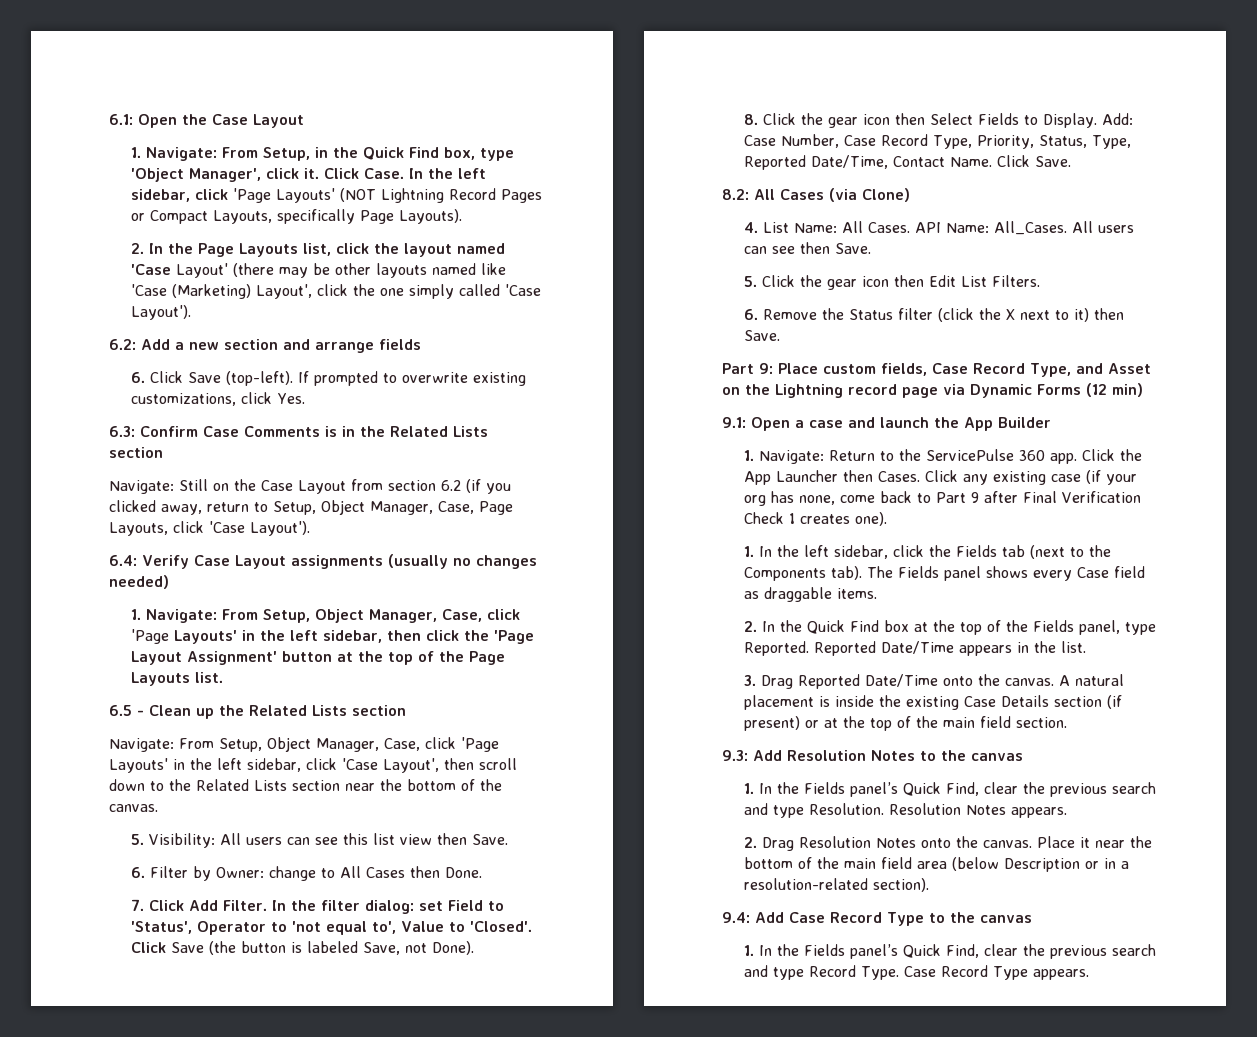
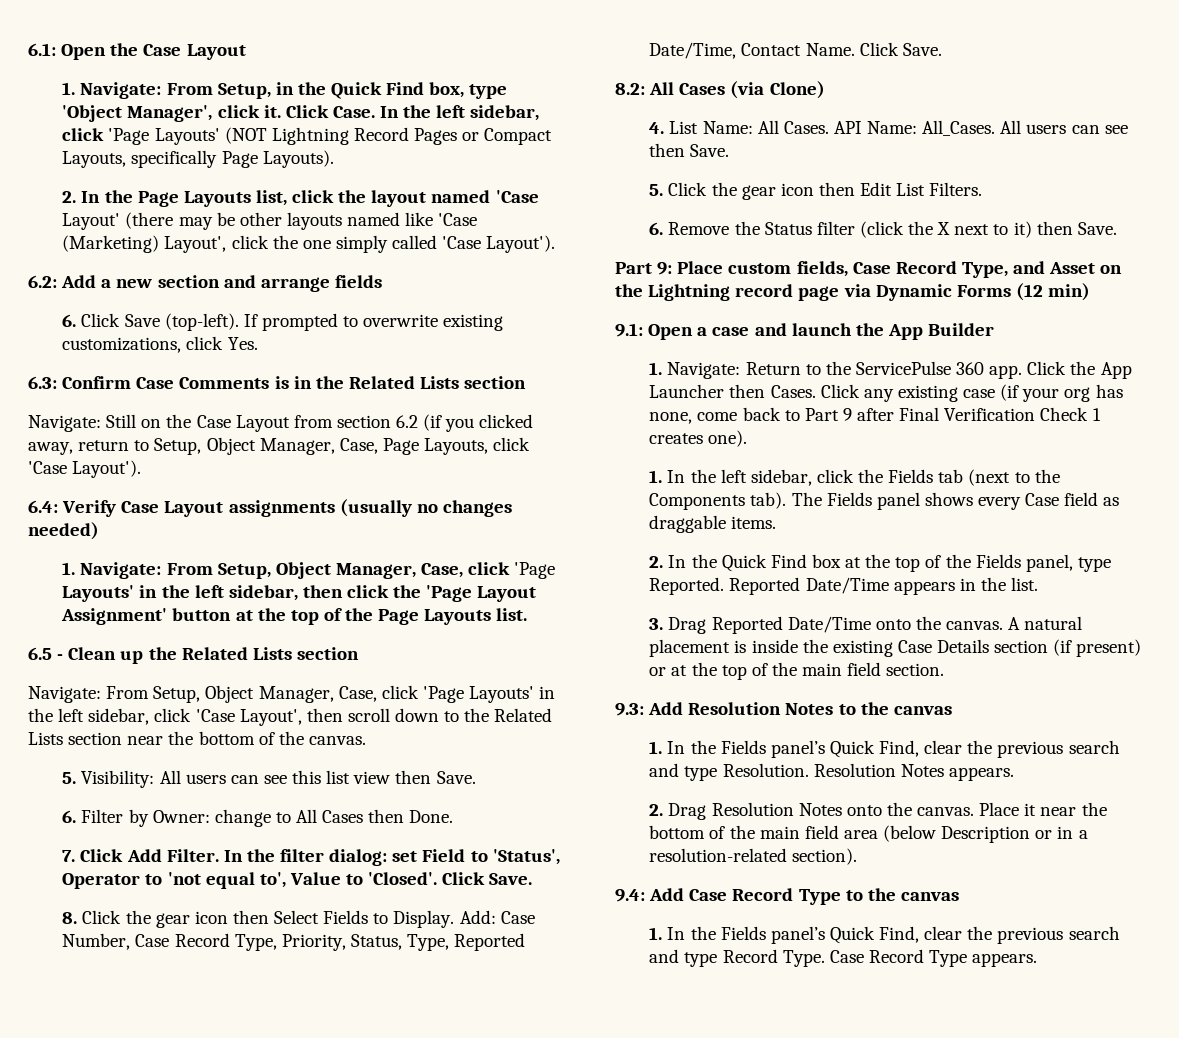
[171,941,475,955] Save (the button is labeled Save, not Done). -> [489,873,533,885] Save.

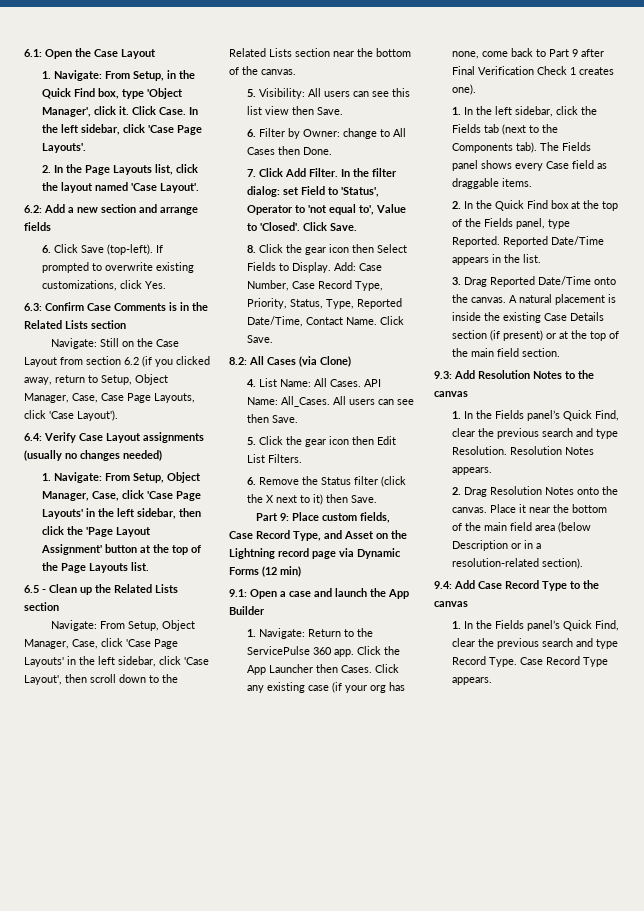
[108,127,553,145] [62,150,334,168] 'Page Layouts' (NOT Lightning Record Pages or Compact Layouts, specifically Page Layouts). -> [148,125,203,135] [42,143,87,153] 'Case Page Layouts'.
[62,212,478,230] [62,235,556,253] Layout' (there may be other layouts named like 'Case (Marketing) Layout', click the one simply called 'Case Layout'). -> [160,183,200,193] Layout'.
(378, 446) none -> [101,393,124,401] Case
[514,562,556,579] 'Page -> [147,491,202,501] 'Case Page
[422,686,464,703] 'Page -> [126,639,178,649] 'Case Page

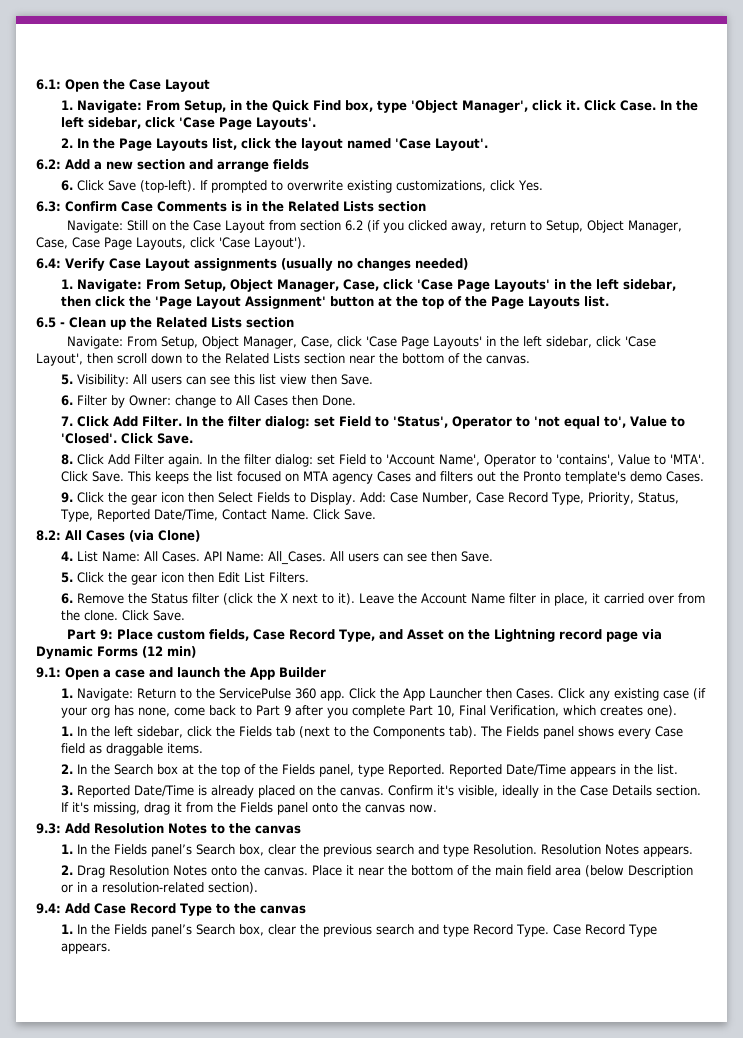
(284, 248) none -> [107,454,705,467] [60,471,704,484] [60,492,104,503] Add Filter again. In the filter dialog: set Field to 'Account Name', Operator to 'contains', Value to 'MTA'. Click Save. This keeps the list focused on MTA agency Cases and filters out the Pronto template's demo Cases. // 9. Click
[313,494,349,505] it) then -> [337,593,705,606] [60,610,149,621] it). Leave the Account Name filter in place, it carried over from the clone. Click
[452,66,577,75] Final Verification Check 1 -> [326,705,596,718] you complete Part 10, Final Verification, which
[495,200,549,211] Quick Find -> [113,764,153,775] Search
[464,276,617,287] [452,294,617,305] [452,312,605,323] [452,330,620,341] [452,348,561,357] Drag Reported Date/Time onto the canvas. A natural placement is inside the existing Case Details section (if present) or at the top of the main field section. -> [76,785,701,798] [60,802,437,815] Reported Date/Time is already placed on the canvas. Confirm it's visible, ideally in the Case Details section. If it's missing, drag it from the Fields panel onto the canvas now.
[563,410,620,421] Quick Find, -> [195,844,264,856] Search box,
[563,620,620,631] Quick Find, -> [195,924,264,936] Search box,

